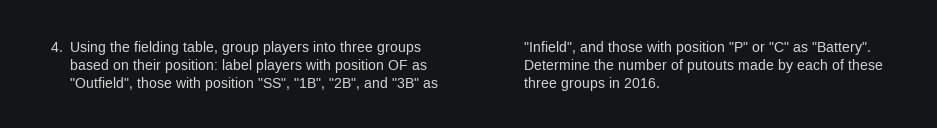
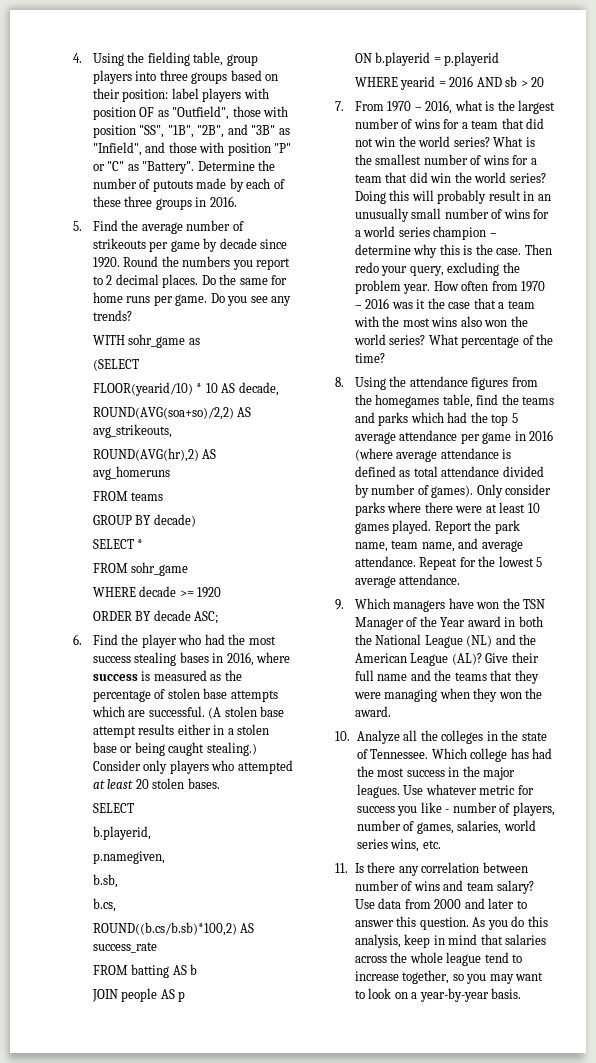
(661, 83) none -> [73,220,244,234] [92,238,288,252] [92,256,291,270] [92,274,288,288] [92,292,292,306] [92,310,132,321] [92,334,200,348] [92,359,139,371] [92,382,279,396] [92,407,252,420] [92,424,172,438] [92,448,217,462] [92,466,170,480] [92,491,164,501] [92,514,196,527] [92,539,144,549] [92,562,189,576] [92,586,222,598] [92,610,219,624] [73,634,276,648] [92,652,291,666] [92,670,242,681] [92,688,278,702] [91,706,285,719] [92,724,270,738] [92,742,257,756] [92,760,293,774] [92,778,220,789] [92,803,134,813] [92,826,151,840] [92,851,165,864] [92,874,118,888] [92,898,116,912] [92,922,255,936] [92,942,157,953] [92,964,198,978] [91,988,186,1002] [354,52,500,66] [354,76,545,90] [335,100,556,114] [354,118,545,129] [354,136,535,147] [354,154,537,165] [354,172,546,183] [354,190,551,204] [354,208,550,222] [354,226,497,240] [354,244,552,258] [354,262,520,276] [354,280,546,294] [354,298,535,309] [353,316,528,327] [353,334,554,348] [354,353,385,363] [335,376,538,390] [354,394,555,408] [354,412,518,426] [354,430,554,444] [354,448,512,462] [354,466,544,477] [354,484,552,498] [354,502,540,516] [354,520,520,534] [354,538,523,552] [354,556,543,570] [354,574,461,588] [335,598,546,612] [354,616,543,630] [354,634,537,648] [354,652,539,666] [354,670,539,684] [353,688,543,702] [354,706,391,717] [335,730,547,744] [356,748,553,762] [356,766,516,780] [356,784,534,798] [356,802,555,816] [356,820,536,834] [356,839,441,852] [335,862,528,876] [354,880,535,894] [354,898,527,909] [354,916,548,930] [354,934,547,948] [354,952,523,966] [354,970,544,984] [354,988,522,1002] // 5. Find the average number of strikeouts per game by decade since 1920. Round the numbers you report to 2 decimal places. Do the same for home runs per game. Do you see any trends? // WITH sohr_game as // (SELECT // FLOOR(yearid/10) * 10 AS decade, // ROUND(AVG(soa+so)/2,2) AS avg_strikeouts, // ROUND(AVG(hr),2) AS avg_homeruns // FROM teams // GROUP BY decade) // SELECT * // FROM sohr_game // WHERE decade >= 1920 // ORDER BY decade ASC; // 6. Find the player who had the most success stealing bases in 2016, where success is measured as the percentage of stolen base attempts which are successful. (A stolen base attempt results either in a stolen base or being caught stealing.) Consider only players who attempted at least 20 stolen bases. // SELECT // b.playerid, // p.namegiven, // b.sb, // b.cs, // ROUND((b.cs/b.sb)*100,2) AS success_rate // FROM batting AS b // JOIN people AS p // ON b.playerid = p.playerid // WHERE yearid = 2016 AND sb > 20 // 7. From 1970 – 2016, what is the largest number of wins for a team that did not win the world series? What is the smallest number of wins for a team that did win the world series? Doing this will probably result in an unusually small number of wins for a world series champion – determine why this is the case. Then redo your query, excluding the problem year. How often from 1970 – 2016 was it the case that a team with the most wins also won the world series? What percentage of the time? // 8. Using the attendance figures from the homegames table, find the teams and parks which had the top 5 average attendance per game in 2016 (where average attendance is defined as total attendance divided by number of games). Only consider parks where there were at least 10 games played. Report the park name, team name, and average attendance. Repeat for the lowest 5 average attendance. // 9. Which managers have won the TSN Manager of the Year award in both the National League (NL) and the American League (AL)? Give their full name and the teams that they were managing when they won the award. // 10. Analyze all the colleges in the state of Tennessee. Which college has had the most success in the major leagues. Use whatever metric for success you like - number of players, number of games, salaries, world series wins, etc. // 11. Is there any correlation between number of wins and team salary? Use data from 2000 and later to answer this question. As you do this analysis, keep in mind that salaries across the whole league tend to increase together, so you may want to look on a year-by-year basis.

